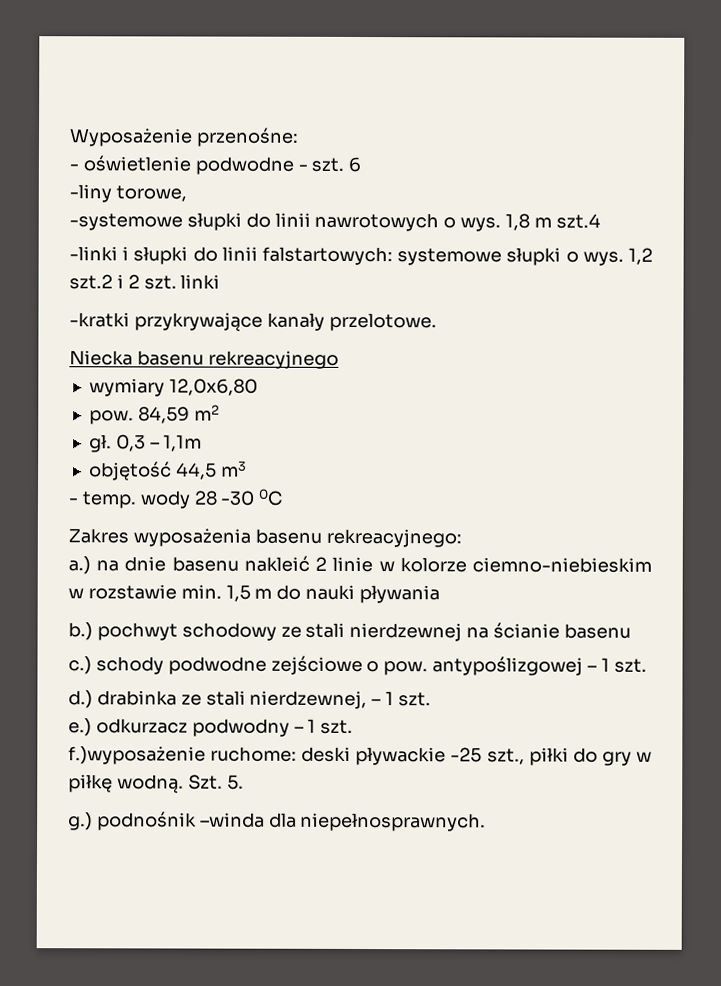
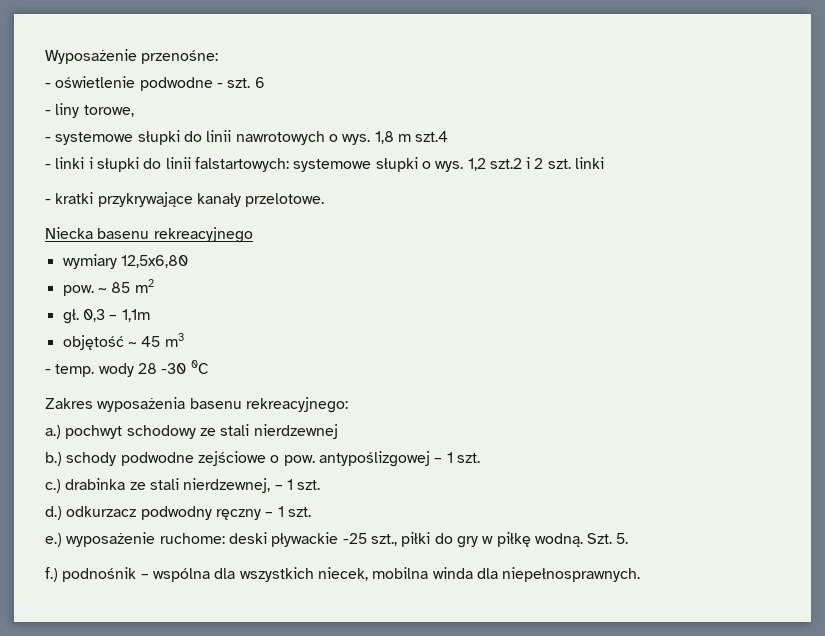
[69,184,112,203] -liny -> [45,103,80,118] - liny
[69,213,183,231] -systemowe -> [45,132,134,145] - systemowe
[69,246,118,261] -linki -> [45,157,85,169] - linki
[69,312,130,328] -kratki -> [45,192,94,204] - kratki
[168,378,258,396] [88,406,190,425] 12,0x6,80 // pow. 84,59 -> [120,255,188,268] [62,282,131,296] 12,5x6,80 // pow. ~ 85
[175,462,217,480] 44,5 -> [127,336,161,347] ~ 45
[96,555,652,573] [68,584,441,604] [68,622,93,641] na dnie basenu nakleić 2 linie w kolorze ciemno-niebieskim w rozstawie min. 1,5 m do nauki pływania // b.) -> (61, 432) none
[466,622,631,639] [68,656,92,675] na ścianie basenu // c.) -> [45,452,62,466] // b.)
[68,690,93,709] d.) -> [45,479,61,493] c.)
[68,718,92,737] e.) -> [45,506,62,520] d.)
[293,718,354,734] [68,746,206,765] – 1 szt. // f.)wyposażenie -> [215,506,311,520] [45,532,156,547] ręczny – 1 szt. // e.) wyposażenie
[68,811,265,831] g.) podnośnik –winda -> [45,567,473,582] f.) podnośnik – wspólna dla wszystkich niecek, mobilna winda

